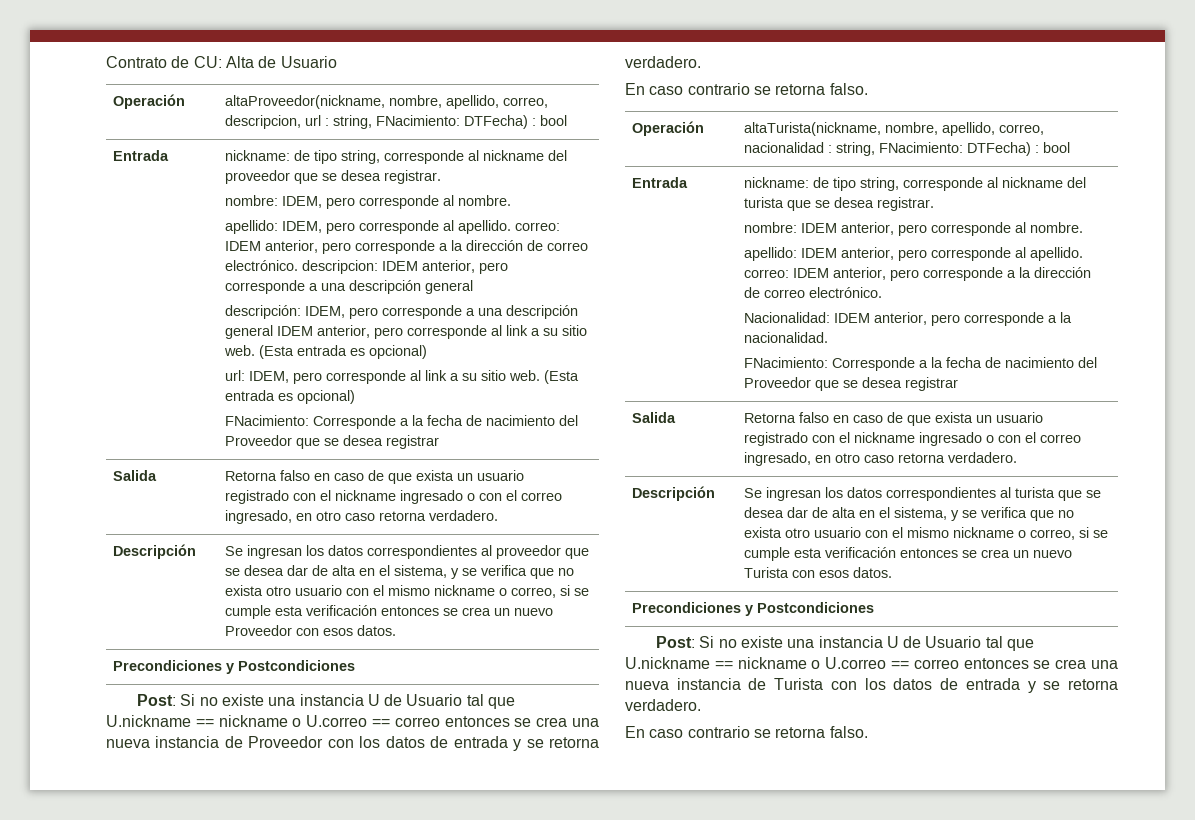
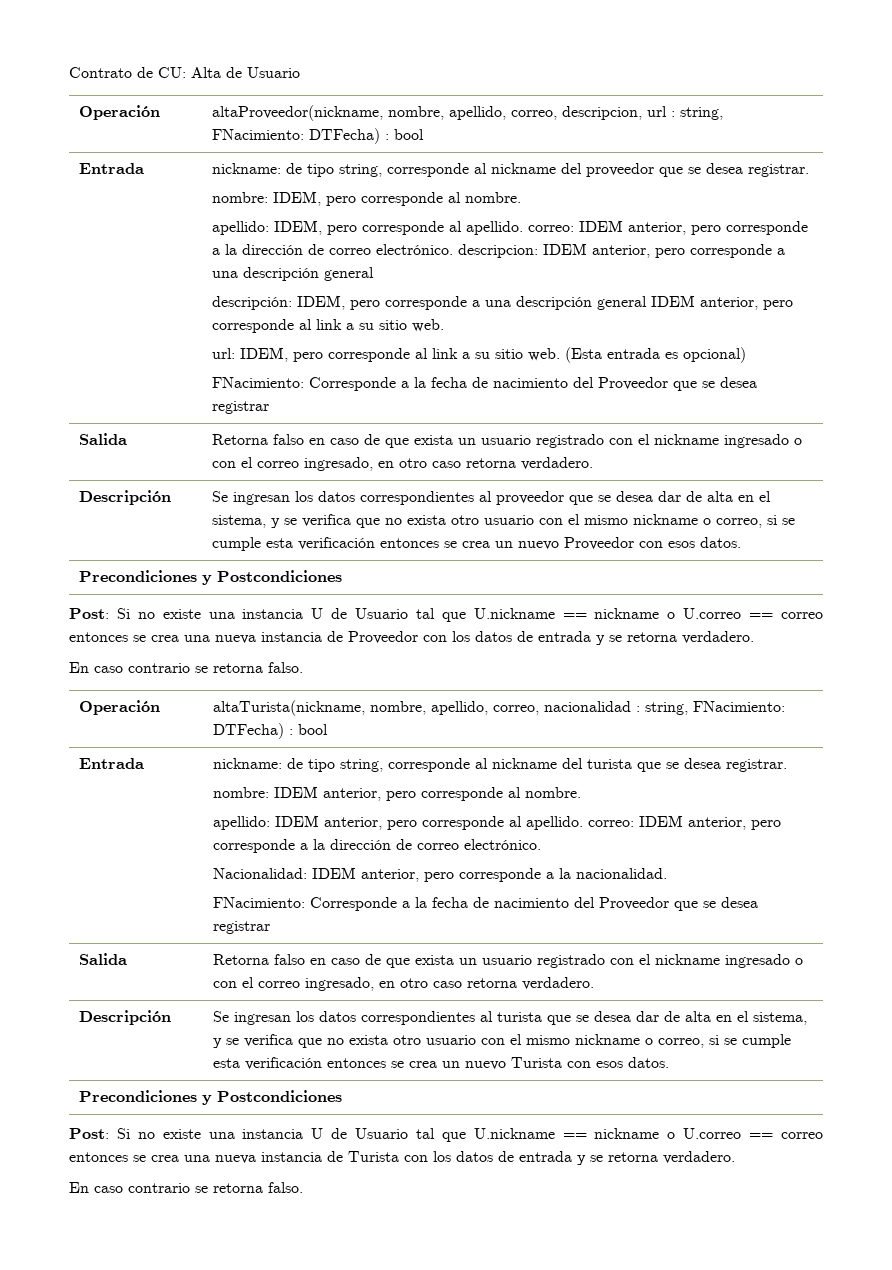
[259,345,428,359] (Esta entrada es opcional) -> (444, 325) none

